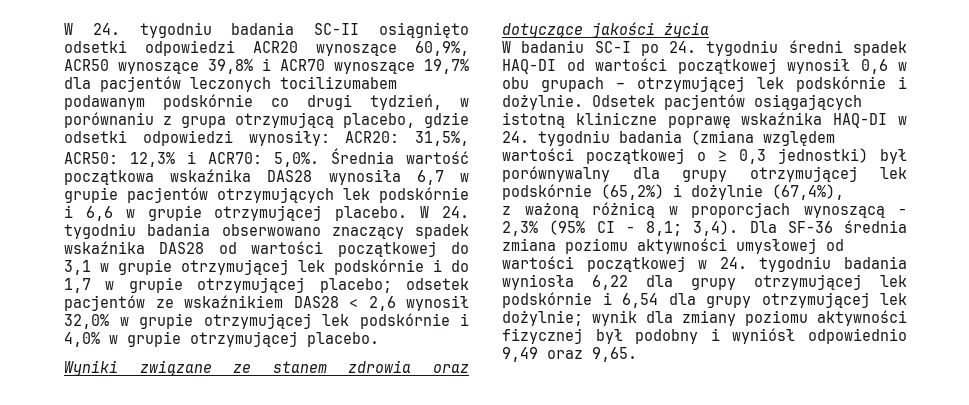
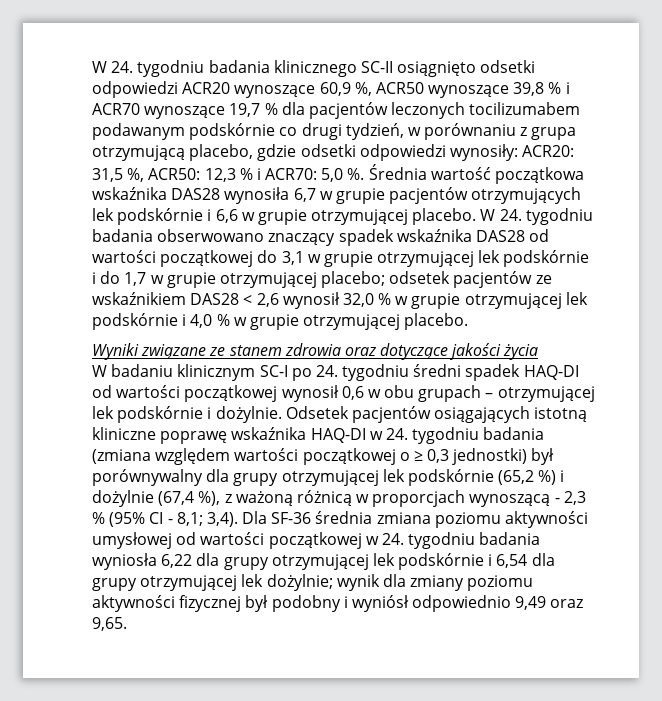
[64,22,295,38] W 24. tygodniu badania -> [92,60,357,77] W 24. tygodniu badania klinicznego
[415,41,469,56] [64,59,253,74] 60,9%, ACR50 wynoszące 39,8% -> [319,82,562,98] 60,9 %, ACR50 wynoszące 39,8 %
[424,59,469,74] 19,7% -> [229,103,278,117] 19,7 %
[415,131,469,146] [64,151,319,167] 31,5%, ACR50: 12,3% i ACR70: 5,0%. -> [92,168,365,182] 31,5 %, ACR50: 12,3 % i ACR70: 5,0 %.
[64,313,469,329] [64,332,100,347] 32,0% w grupie otrzymującej lek podskórnie i 4,0% -> [342,292,588,309] [92,313,230,330] 32,0 % w grupie otrzymującej lek podskórnie i 4,0 %
(585, 46) none -> [177,364,256,381] klinicznym
[601,184,844,200] (65,2%) i dożylnie (67,4%), // -> [498,470,565,485] [92,490,221,507] (65,2 %) i dożylnie (67,4 %),
[502,221,538,236] 2,3% -> [563,491,586,505] [92,512,105,524] 2,3 %

